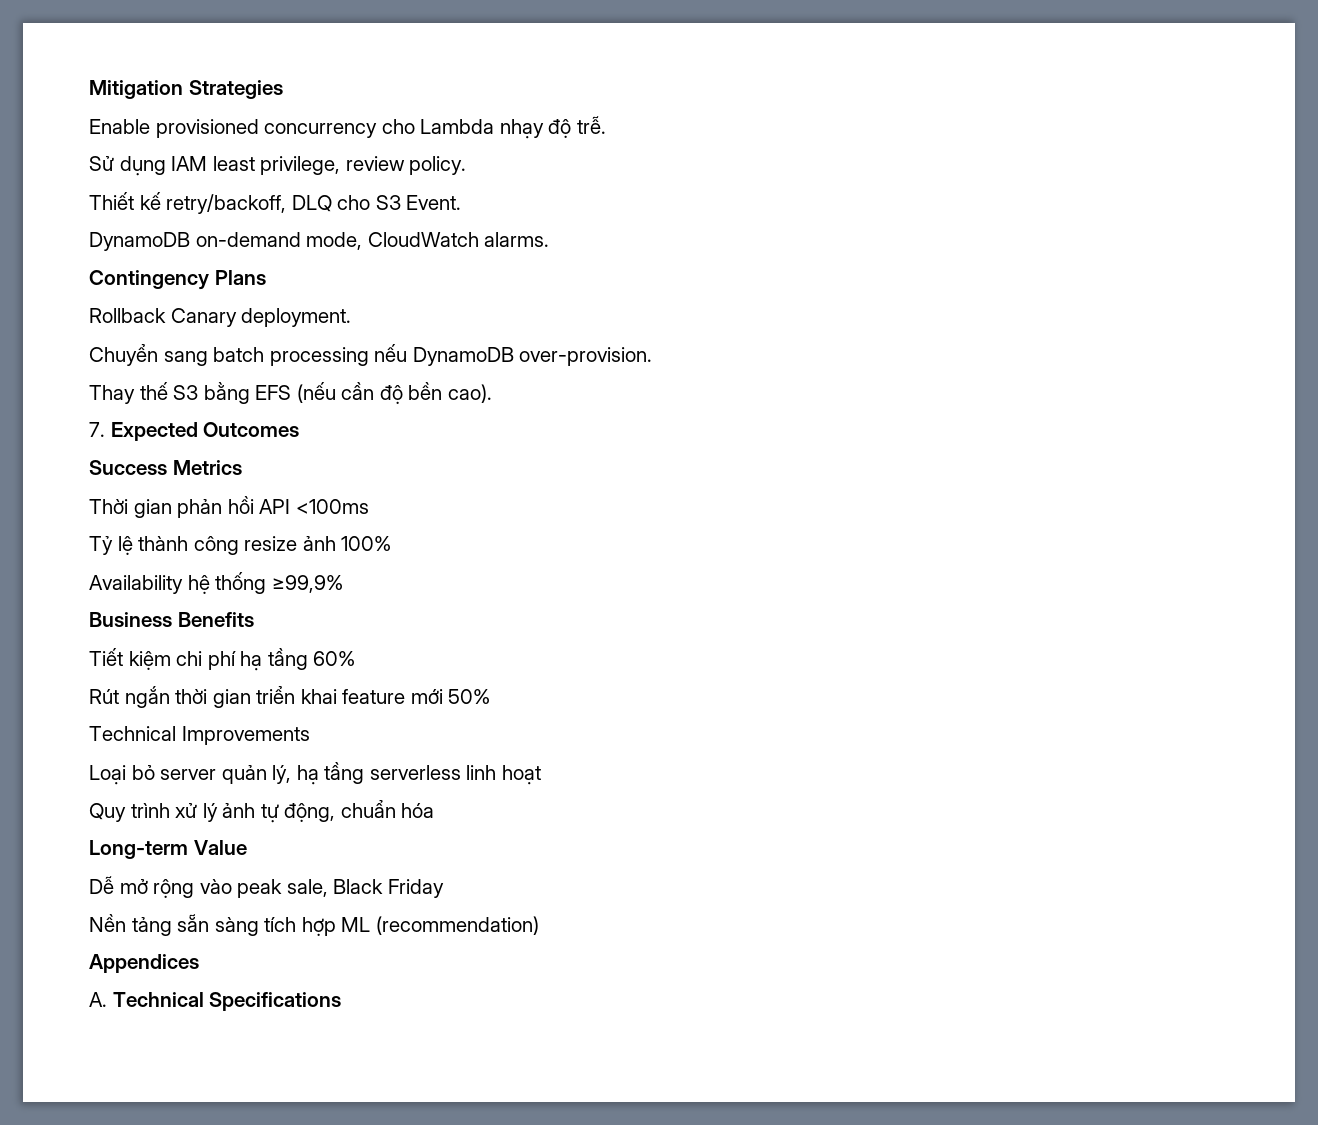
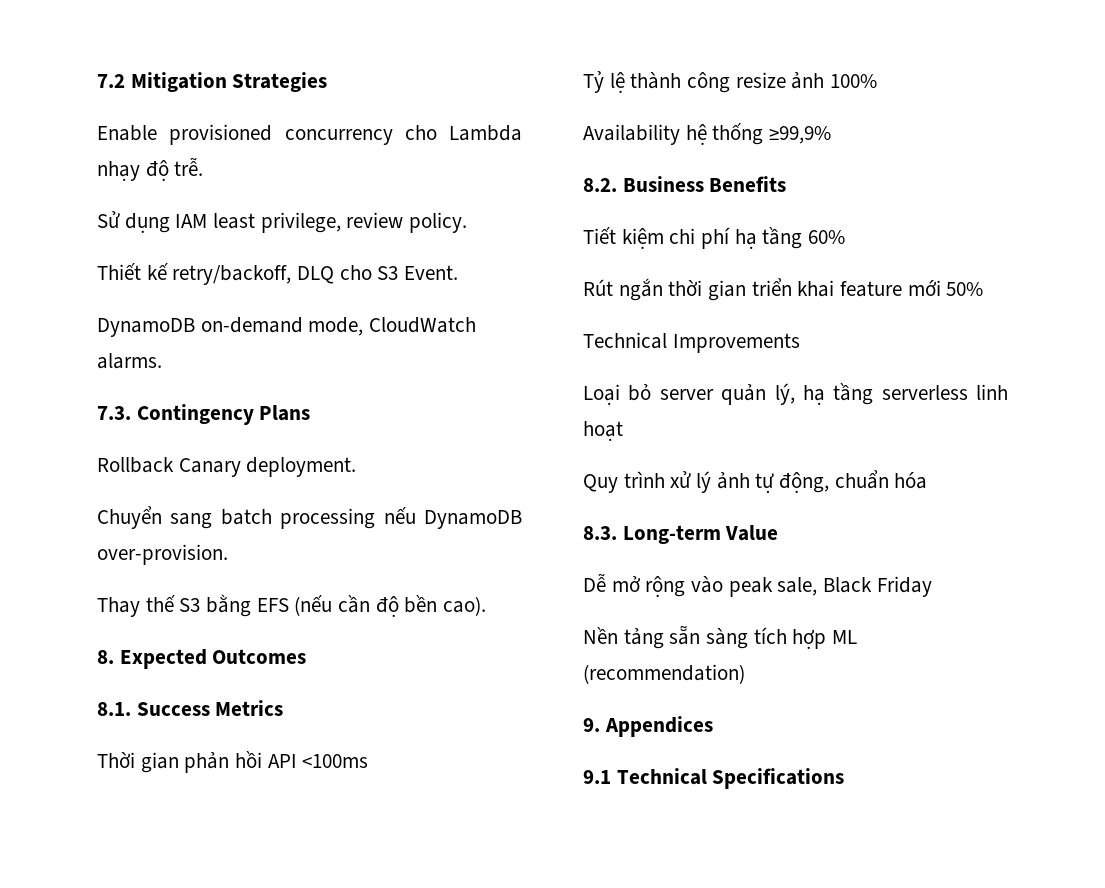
(89, 89) none -> [97,74,125,88] 7.2
(550, 239) none -> [97,406,131,420] 7.3.
[89,422,105,437] 7. -> [97,650,114,664] 8.
(300, 429) none -> [97,702,131,716] 8.1.
(343, 584) none -> [583,178,617,192] 8.2.
(435, 810) none -> [583,526,617,540] 8.3.
(539, 925) none -> [583,718,600,732] 9.
[89,992,107,1007] A. -> [583,770,611,784] 9.1

